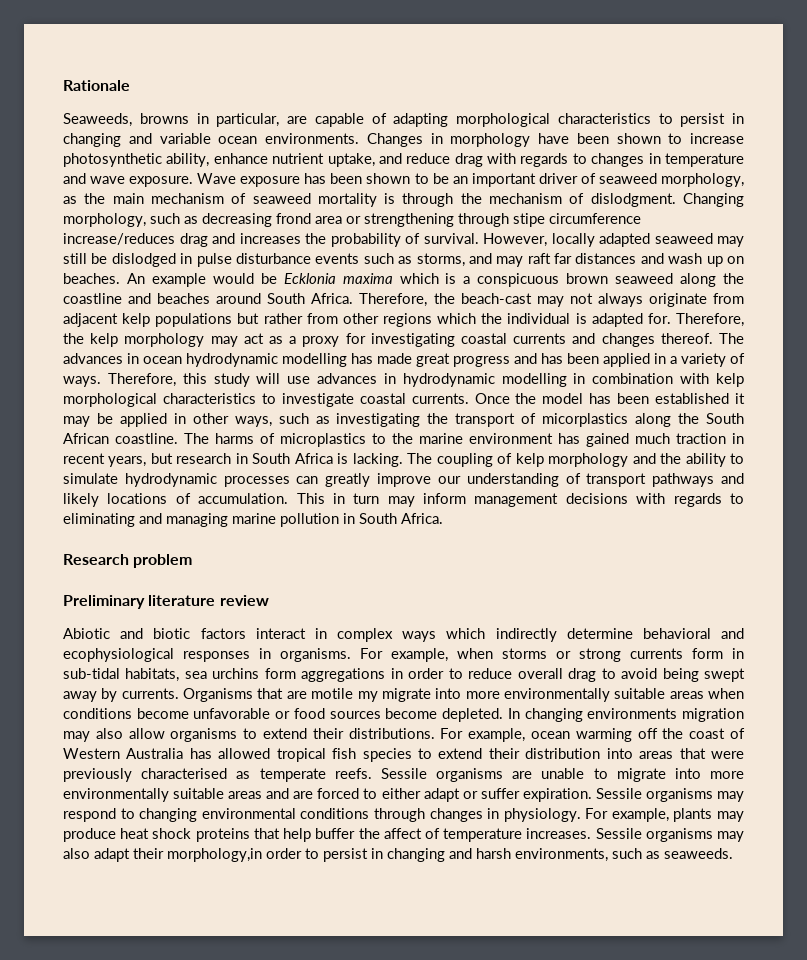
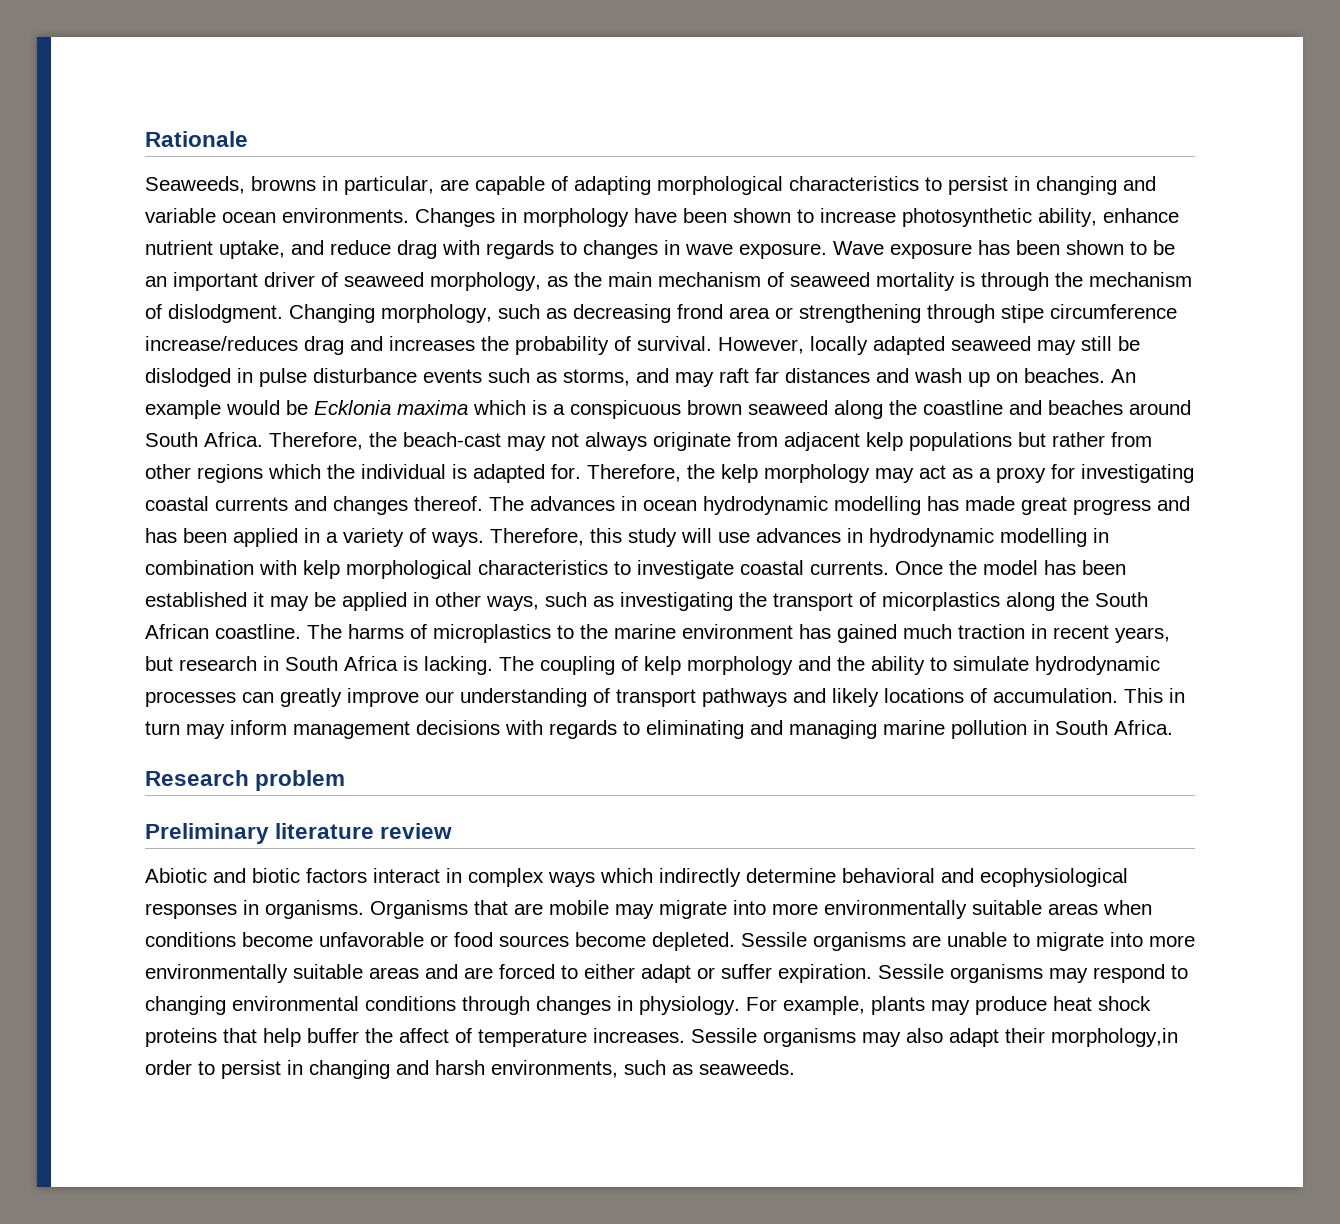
[664,153,744,167] [63,173,86,184] temperature and -> (680, 247) none
[360,648,744,662] [63,668,745,682] [63,688,179,702] For example, when storms or strong currents form in sub-tidal habitats, sea urchins form aggregations in order to reduce overall drag to avoid being swept away by currents. -> (364, 909) none
[311,688,378,702] motile my -> [549,900,654,919] mobile may
[507,708,745,722] [63,728,745,742] [63,748,745,762] [63,768,372,782] In changing environments migration may also allow organisms to extend their distributions. For example, ocean warming off the coast of Western Australia has allowed tropical fish species to extend their distribution into areas that were previously characterised as temperate reefs. -> (735, 941) none

